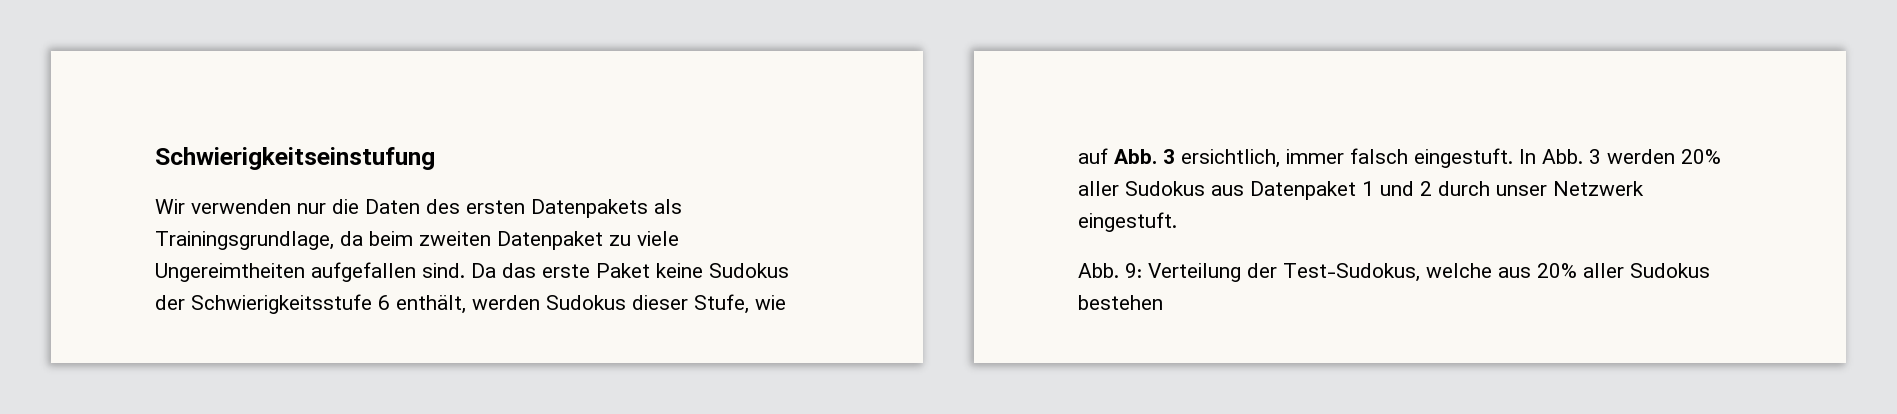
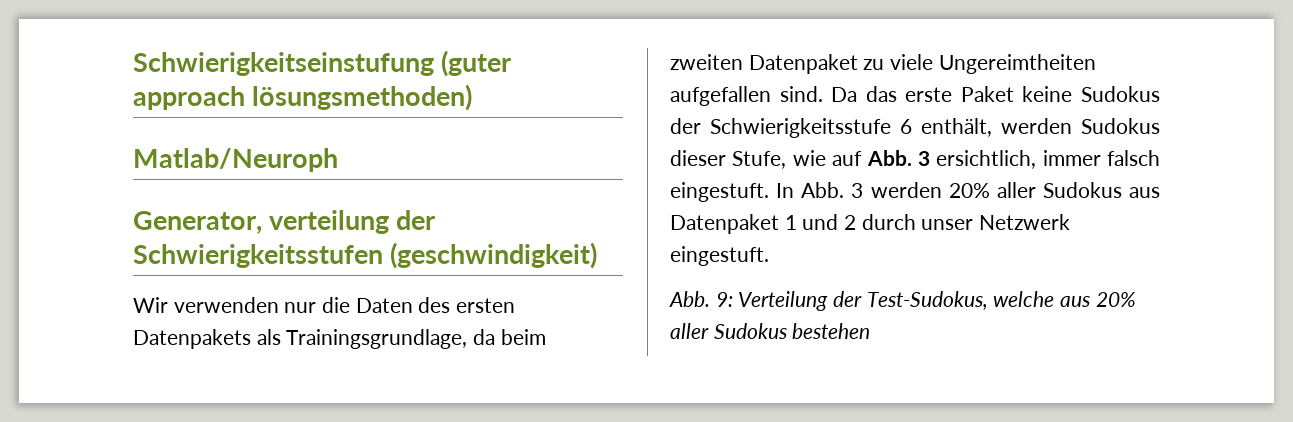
(435, 158) none -> [441,50,512,77] [133,84,473,111] [133,148,338,172] [133,210,436,234] [133,242,598,269] (guter approach lösungsmethoden) // Matlab/Neuroph // Generator, verteilung der Schwierigkeitsstufen (geschwindigkeit)

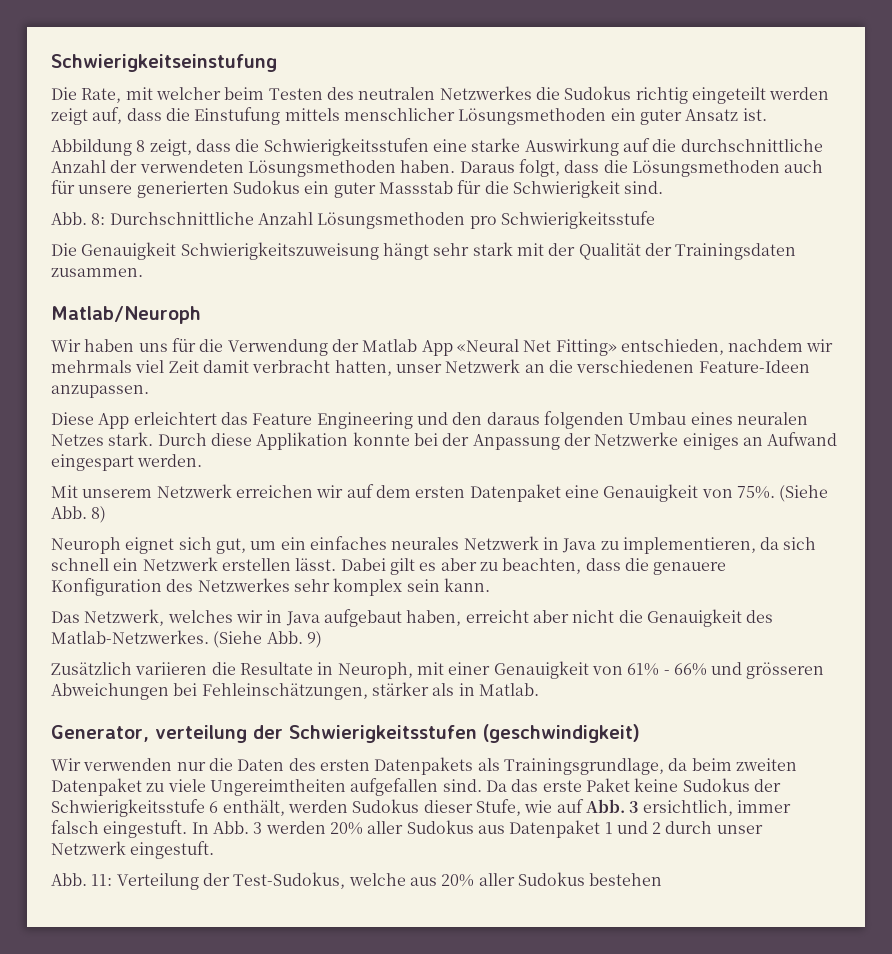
[441,50,512,77] [133,84,473,111] [133,148,338,172] (guter approach lösungsmethoden) // Matlab/Neuroph -> [51,86,830,104] [51,107,767,125] [51,138,823,156] [51,159,824,177] [51,180,664,198] [51,211,655,229] [51,242,797,260] [51,268,143,277] [51,306,201,324] [51,338,834,356] [51,359,810,376] [51,385,149,398] [51,411,808,429] [51,432,838,450] [51,454,203,471] [51,484,829,502] [51,506,107,523] [51,536,817,554] [51,557,727,575] [51,578,490,596] [51,609,774,627] [51,630,322,648] [51,661,825,679] [51,682,539,700] // Die Rate, mit welcher beim Testen des neutralen Netzwerkes die Sudokus richtig eingeteilt werden zeigt auf, dass die Einstufung mittels menschlicher Lösungsmethoden ein guter Ansatz ist. // Abbildung 8 zeigt, dass die Schwierigkeitsstufen eine starke Auswirkung auf die durchschnittliche Anzahl der verwendeten Lösungsmethoden haben. Daraus folgt, dass die Lösungsmethoden auch für unsere generierten Sudokus ein guter Massstab für die Schwierigkeit sind. // Abb. 8: Durchschnittliche Anzahl Lösungsmethoden pro Schwierigkeitsstufe // Die Genauigkeit Schwierigkeitszuweisung hängt sehr stark mit der Qualität der Trainingsdaten zusammen. // Matlab/Neuroph // Wir haben uns für die Verwendung der Matlab App «Neural Net Fitting» entschieden, nachdem wir mehrmals viel Zeit damit verbracht hatten, unser Netzwerk an die verschiedenen Feature-Ideen anzupassen. // Diese App erleichtert das Feature Engineering und den daraus folgenden Umbau eines neuralen Netzes stark. Durch diese Applikation konnte bei der Anpassung der Netzwerke einiges an Aufwand eingespart werden. // Mit unserem Netzwerk erreichen wir auf dem ersten Datenpaket eine Genauigkeit von 75%. (Siehe Abb. 8) // Neuroph eignet sich gut, um ein einfaches neurales Netzwerk in Java zu implementieren, da sich schnell ein Netzwerk erstellen lässt. Dabei gilt es aber zu beachten, dass die genauere Konfiguration des Netzwerkes sehr komplex sein kann. // Das Netzwerk, welches wir in Java aufgebaut haben, erreicht aber nicht die Genauigkeit des Matlab-Netzwerkes. (Siehe Abb. 9) // Zusätzlich variieren die Resultate in Neuroph, mit einer Genauigkeit von 61% - 66% und grösseren Abweichungen bei Fehleinschätzungen, stärker als in Matlab.
[715,292,733,307] 9: -> [91,874,113,886] 11:

